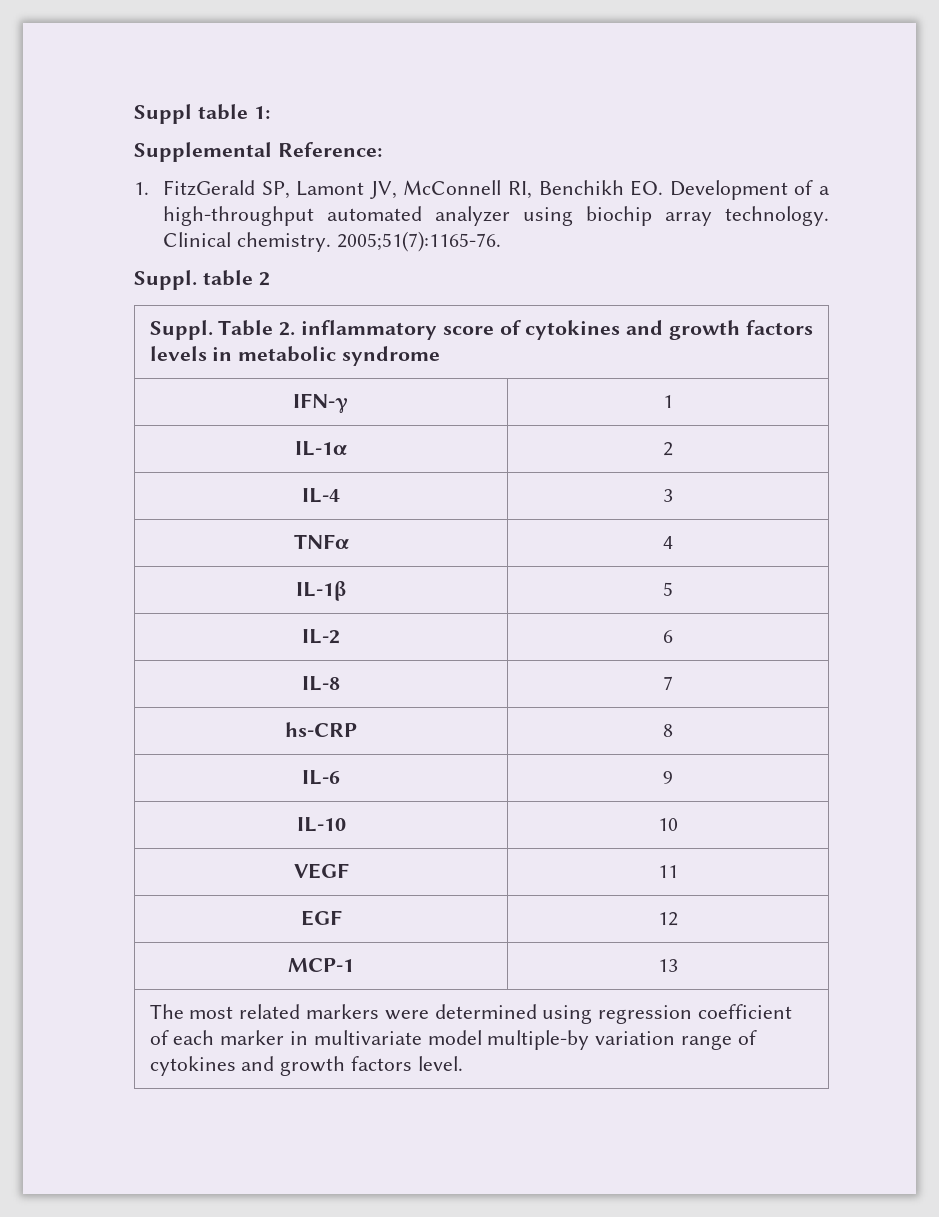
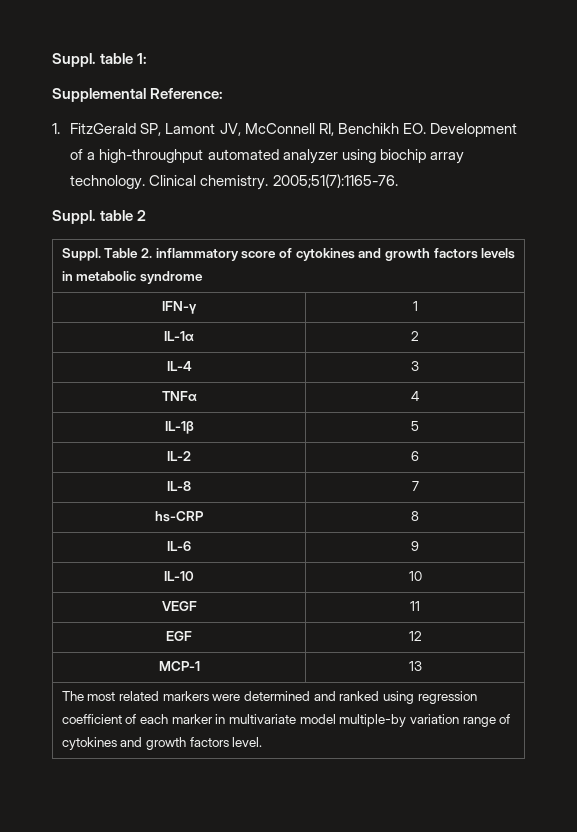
[134,104,192,124] Suppl -> [52,53,96,67] Suppl.
(537, 1011) none -> [313,691,380,701] and ranked

